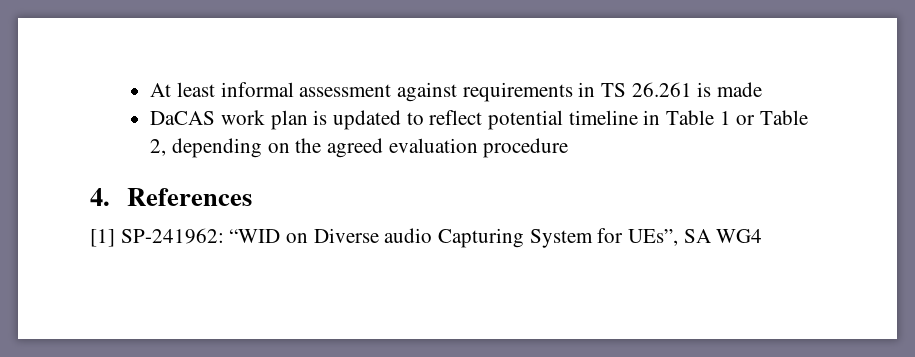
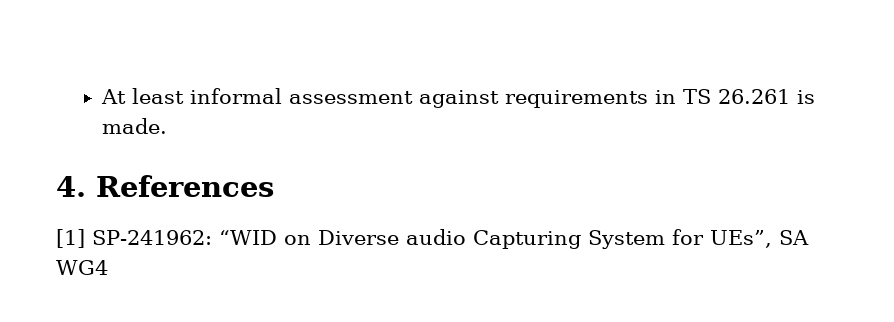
[716,82,762,97] [150,110,808,130] [150,138,569,158] made // DaCAS work plan is updated to reflect potential timeline in Table 1 or Table 2, depending on the agreed evaluation procedure -> [102,118,168,134] made.

